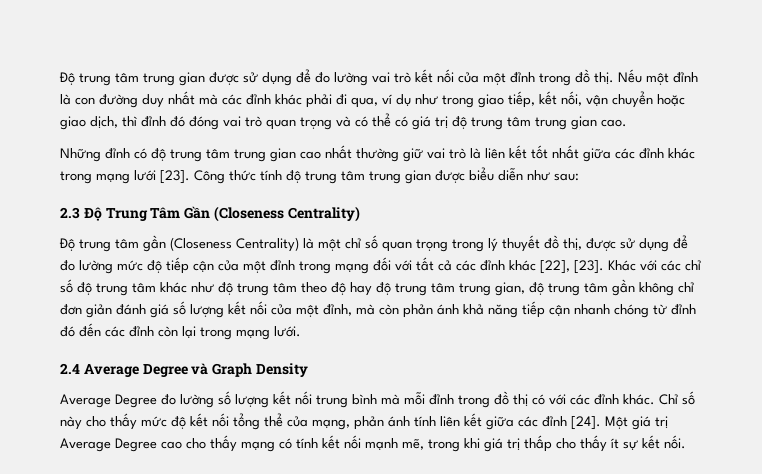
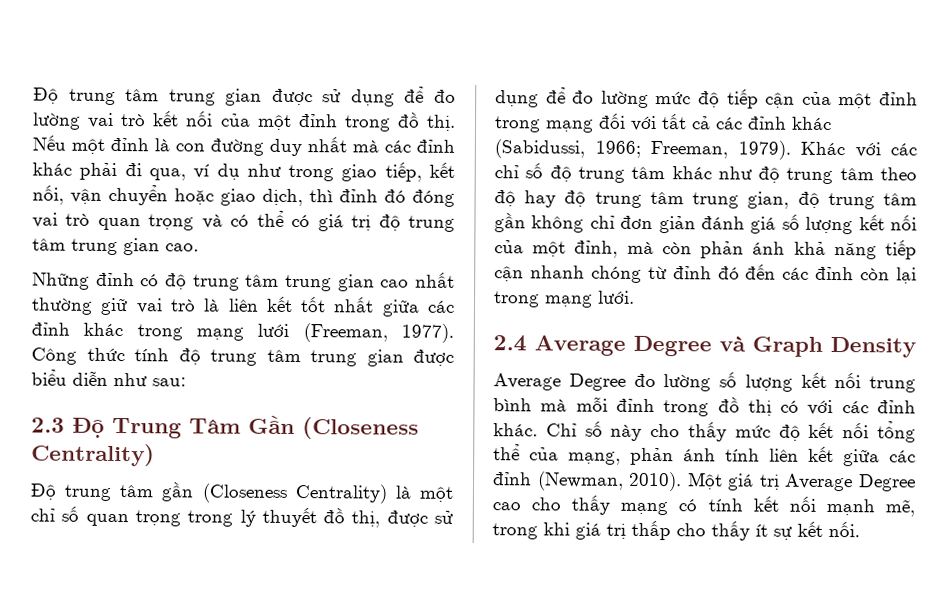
[160,170,190,184] [23]. -> [302,323,454,343] (Freeman, 1977).
[540,260,604,274] [22], [23]. -> [494,139,791,160] (Sabidussi, 1966; Freeman, 1979).
[571,416,601,430] [24]. -> [536,471,683,492] (Newman, 2010).

